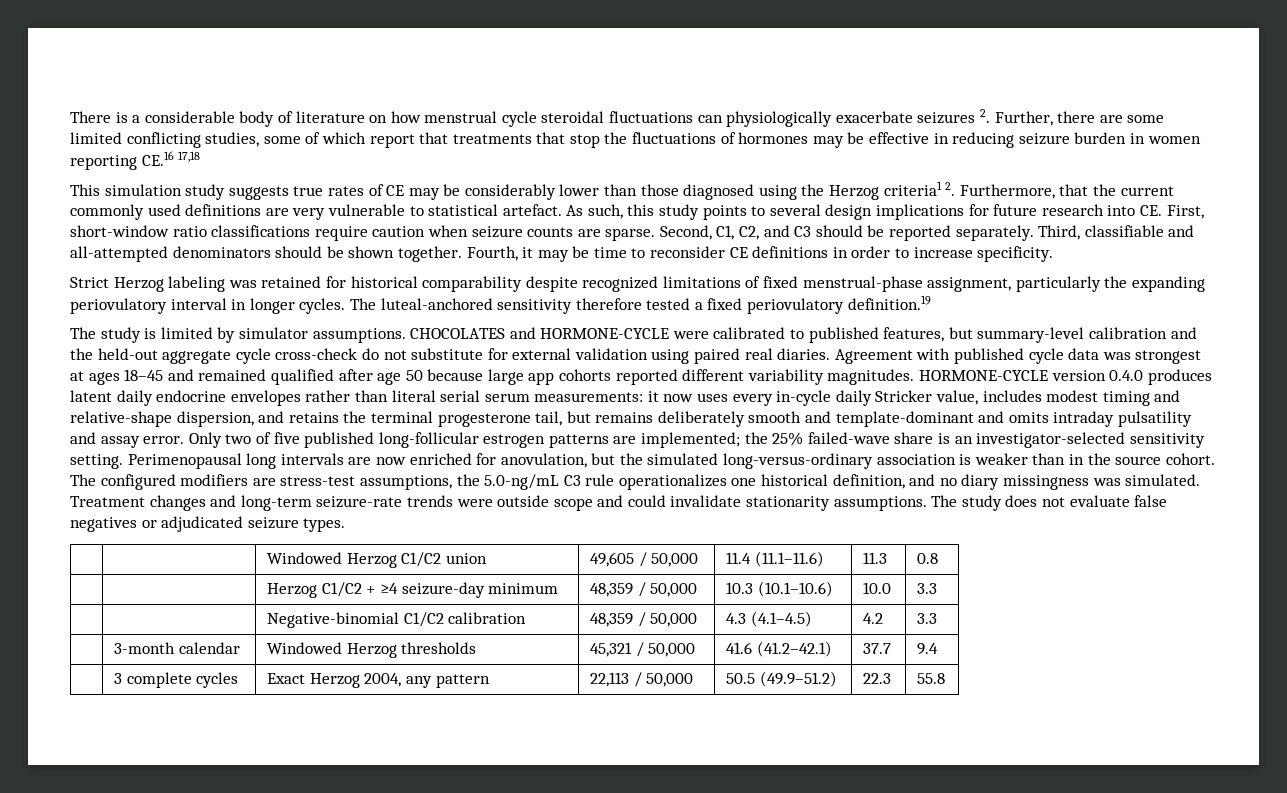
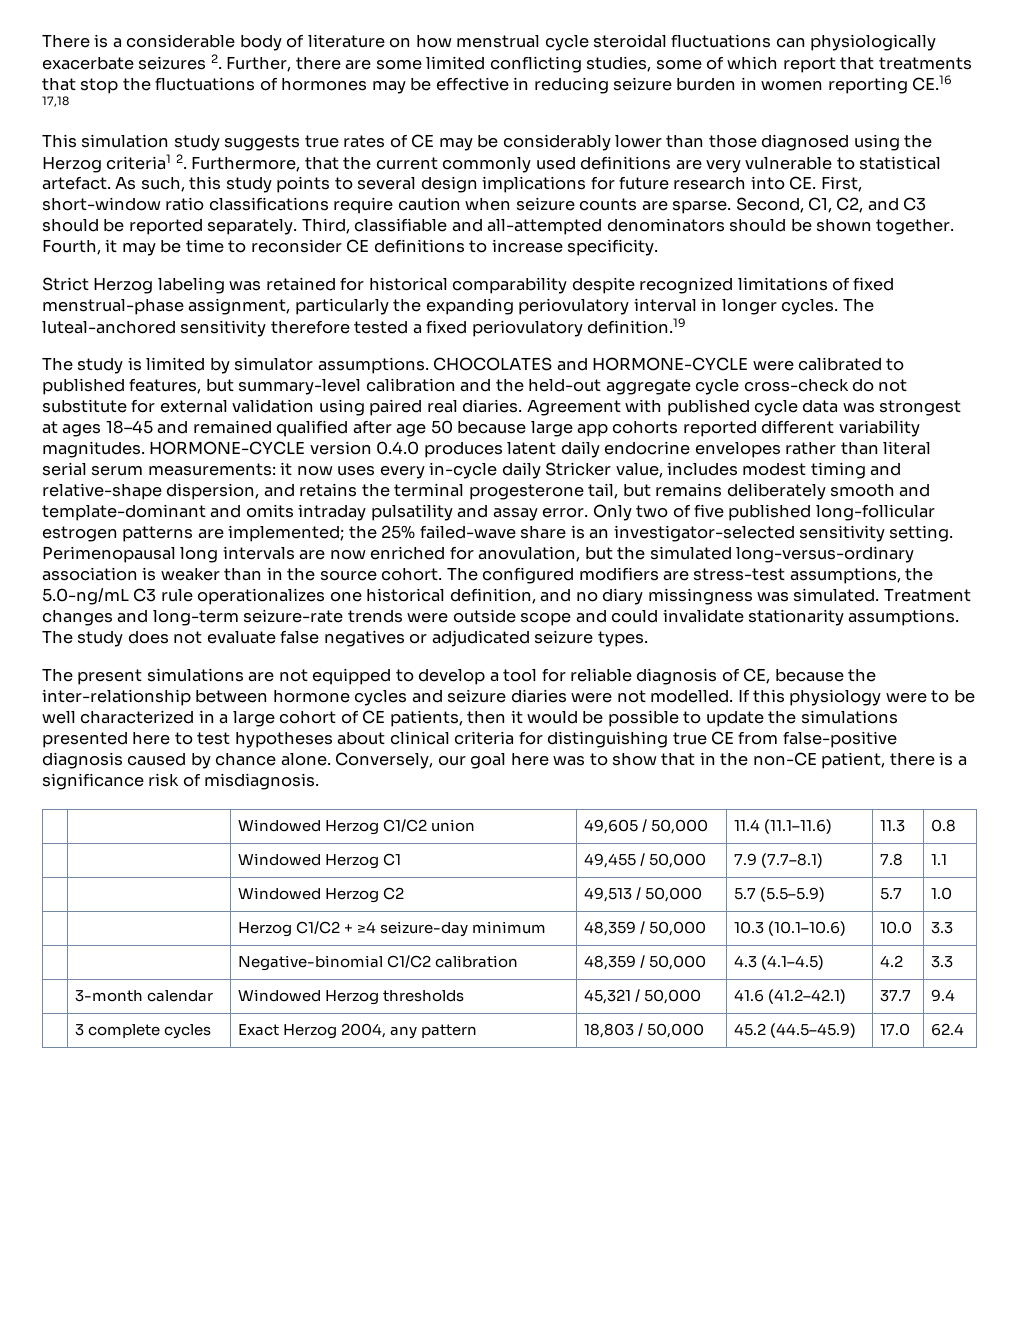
[832,246,891,258] in order -> (465, 246) none
(346, 525) none -> [42,668,877,685] [42,689,975,706] [42,710,898,727] [42,731,897,748] [42,752,967,769] [42,773,320,790] // The present simulations are not equipped to develop a tool for reliable diagnosis of CE, because the inter-relationship between hormone cycles and seizure diaries were not modelled. If this physiology were to be well characterized in a large cohort of CE patients, then it would be possible to update the simulations presented here to test hypotheses about clinical criteria for distinguishing true CE from false-positive diagnosis caused by chance alone. Conversely, our goal here was to show that in the non-CE patient, there is a significance risk of misdiagnosis.
(939, 558) none -> [237,853,402,869] [583,853,707,868] [733,853,824,868] [879,853,903,866] [930,854,947,865] [237,887,405,903] [583,887,703,902] [733,887,826,902] [879,888,902,900] [930,887,952,900] // | | Windowed Herzog C1 | 49,455 / 50,000 | 7.9 (7.7–8.1) | 7.8 | 1.1 // | | Windowed Herzog C2 | 49,513 / 50,000 | 5.7 (5.5–5.9) | 5.7 | 1.0
[590,672,694,687] [726,671,837,687] [863,673,892,684] [917,673,946,684] 22,113 / 50,000 | 50.5 (49.9–51.2) | 22.3 | 55.8 -> [583,1023,705,1038] [733,1023,857,1038] [879,1023,910,1036] [930,1023,964,1036] 18,803 / 50,000 | 45.2 (44.5–45.9) | 17.0 | 62.4

